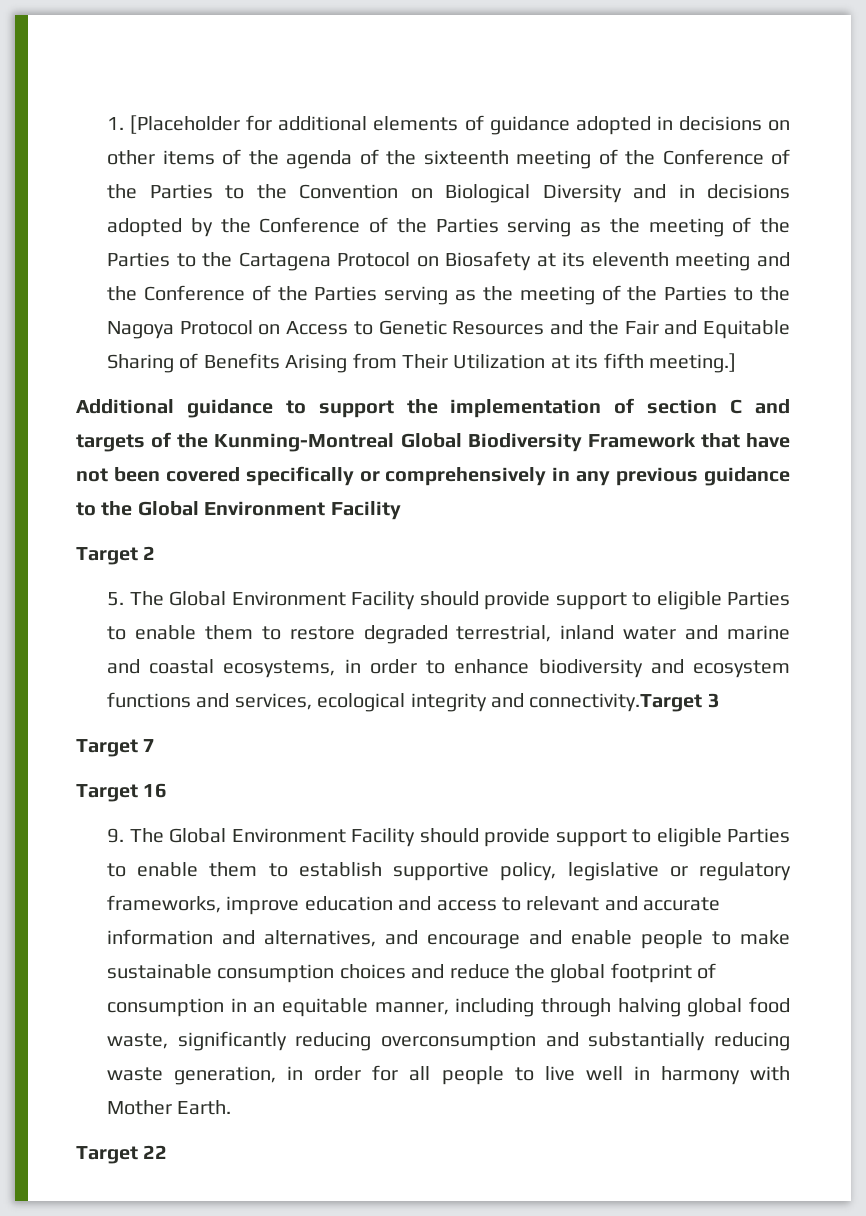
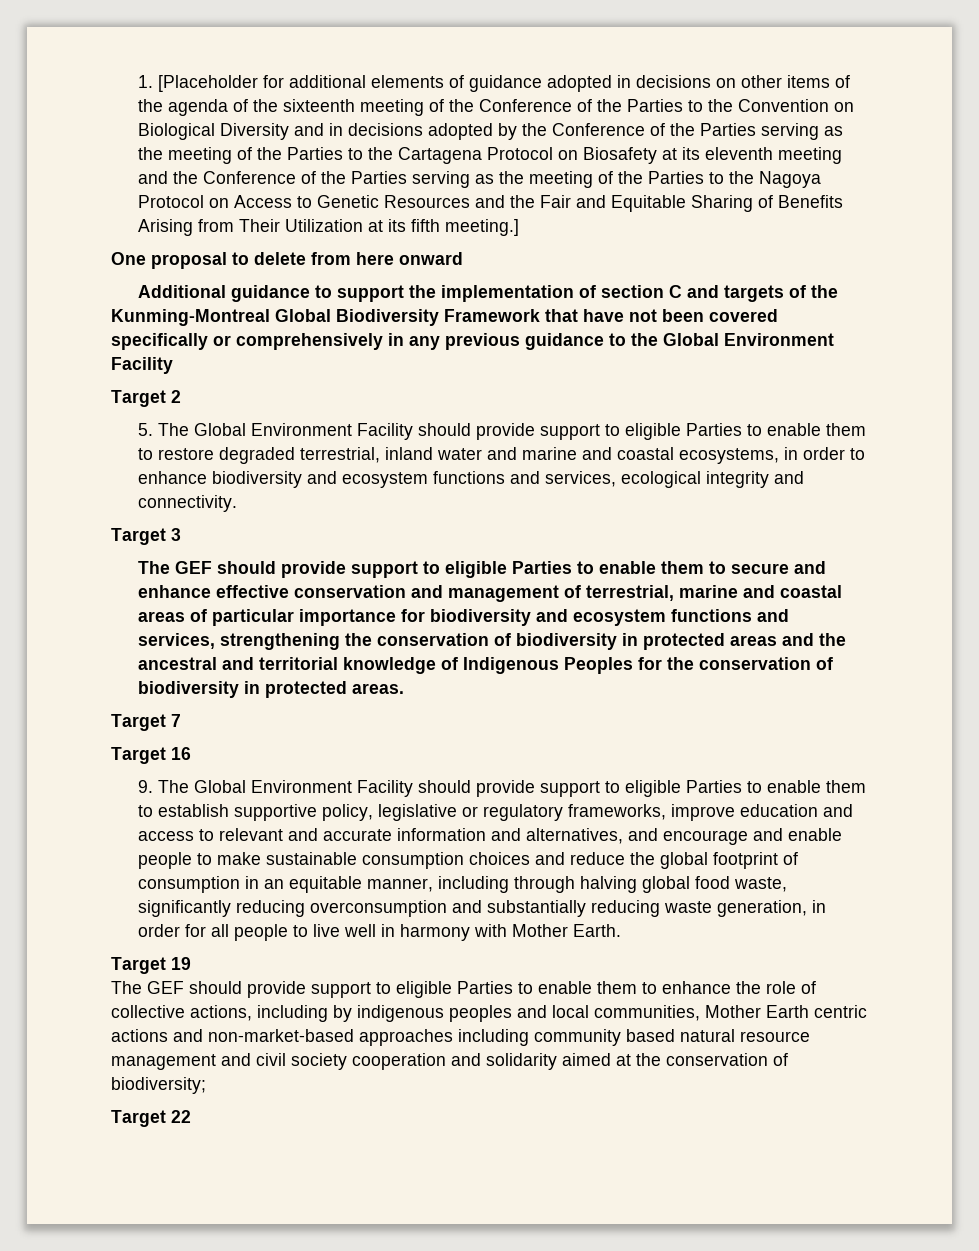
(737, 363) none -> [111,252,463,269] // One proposal to delete from here onward
[529,693,703,712] connectivity.Target -> [137,495,237,512] [111,528,166,545] connectivity. // Target
(720, 700) none -> [137,561,826,578] [137,585,842,602] [137,609,789,626] [137,633,846,650] [137,657,833,674] [137,681,404,698] // The GEF should provide support to eligible Parties to enable them to secure and enhance effective conservation and management of terrestrial, marine and coastal areas of particular importance for biodiversity and ecosystem functions and services, strengthening the conservation of biodiversity in protected areas and the ancestral and territorial knowledge of Indigenous Peoples for the conservation of biodiversity in protected areas.
(232, 1107) none -> [111,957,191,974] [111,981,816,998] [111,1005,867,1022] [111,1029,810,1046] [111,1053,788,1070] [111,1077,206,1094] // Target 19 // The GEF should provide support to eligible Parties to enable them to enhance the role of collective actions, including by indigenous peoples and local communities, Mother Earth centric actions and non-market-based approaches including community based natural resource management and civil society cooperation and solidarity aimed at the conservation of biodiversity;

